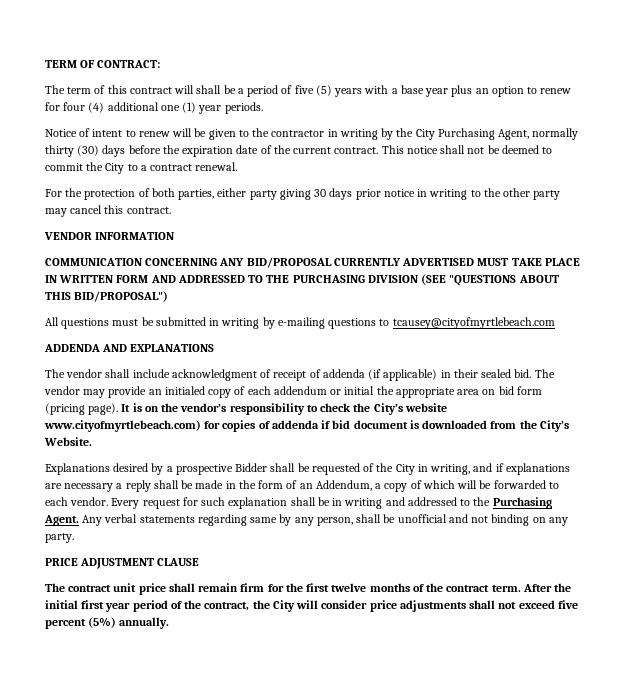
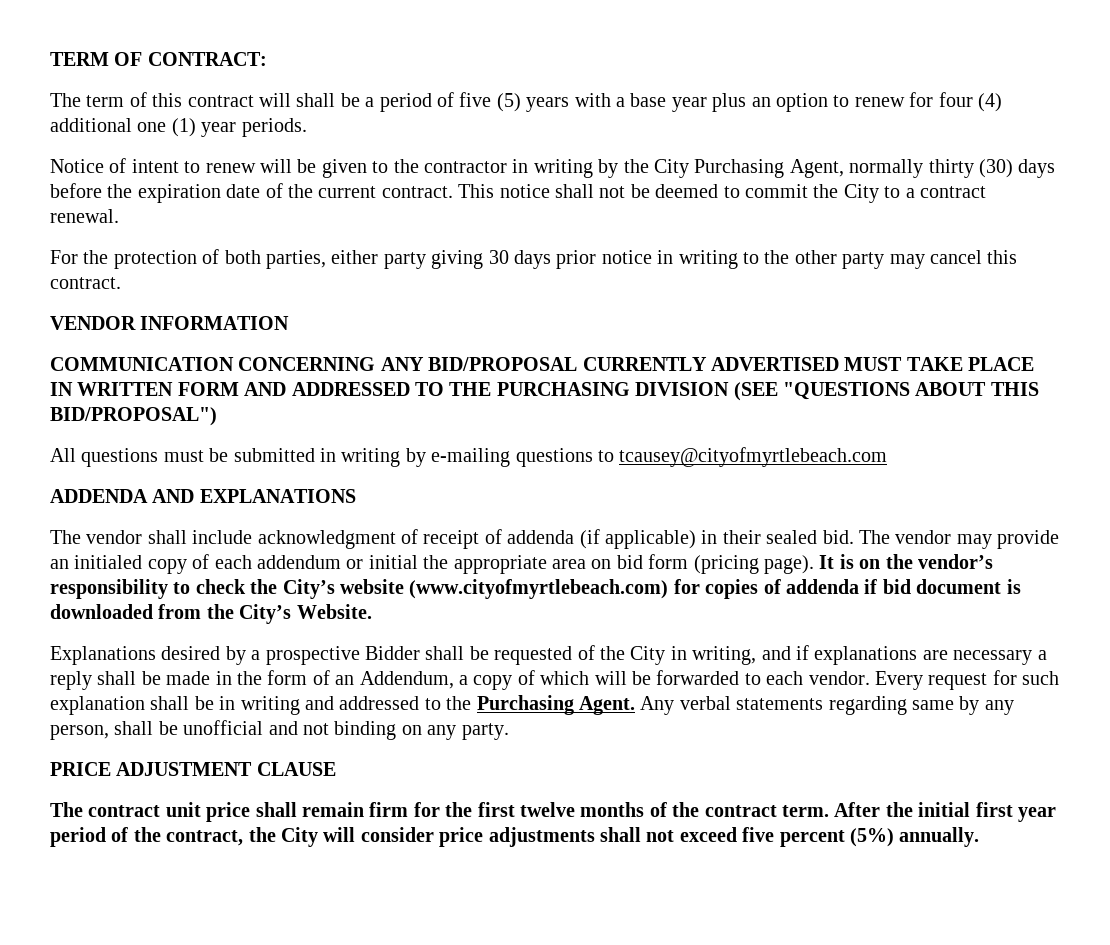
[44,420,201,432] www.cityofmyrtlebeach.com) -> [409,579,669,599] (www.cityofmyrtlebeach.com)

